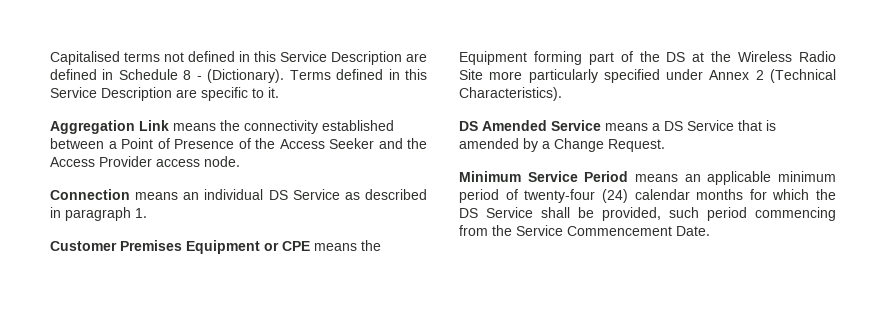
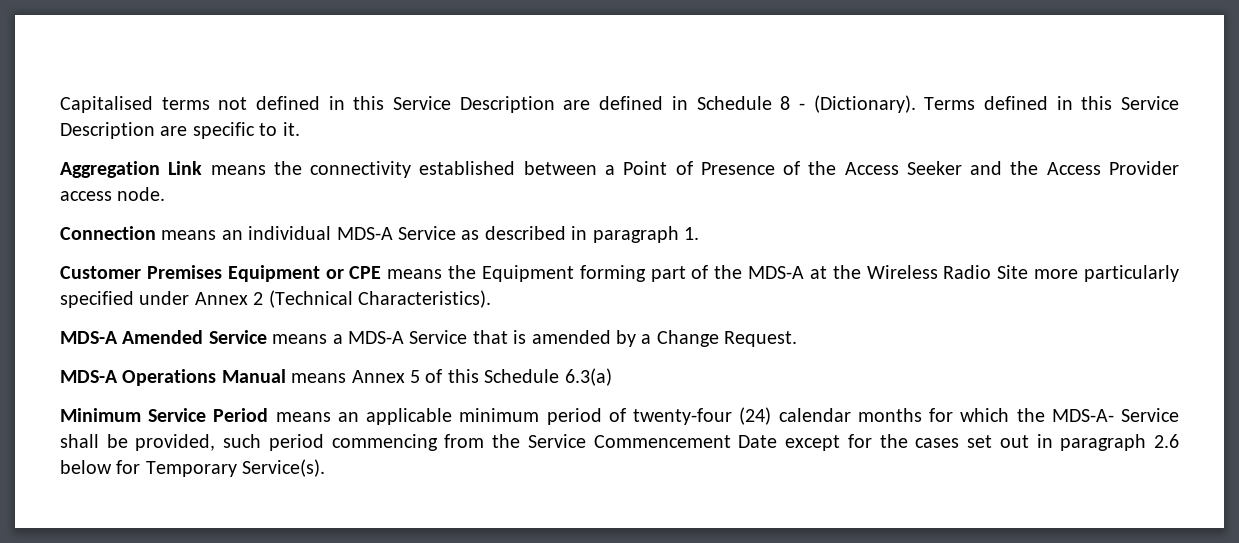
[268,190,288,200] DS -> [336,227,393,240] MDS-A
[666,52,686,62] DS -> [748,266,805,279] MDS-A
[459,121,478,131] DS -> [60,331,118,344] MDS-A
[664,121,683,131] DS -> [348,331,404,344] MDS-A
(665, 145) none -> [60,368,612,386] // MDS-A Operations Manual means Annex 5 of this Schedule 6.3(a)
[459,208,478,218] DS -> [1051,409,1114,422] MDS-A-
[676,226,710,236] Date. -> [738,434,1179,451] [60,459,326,477] Date except for the cases set out in paragraph 2.6 below for Temporary Service(s).

